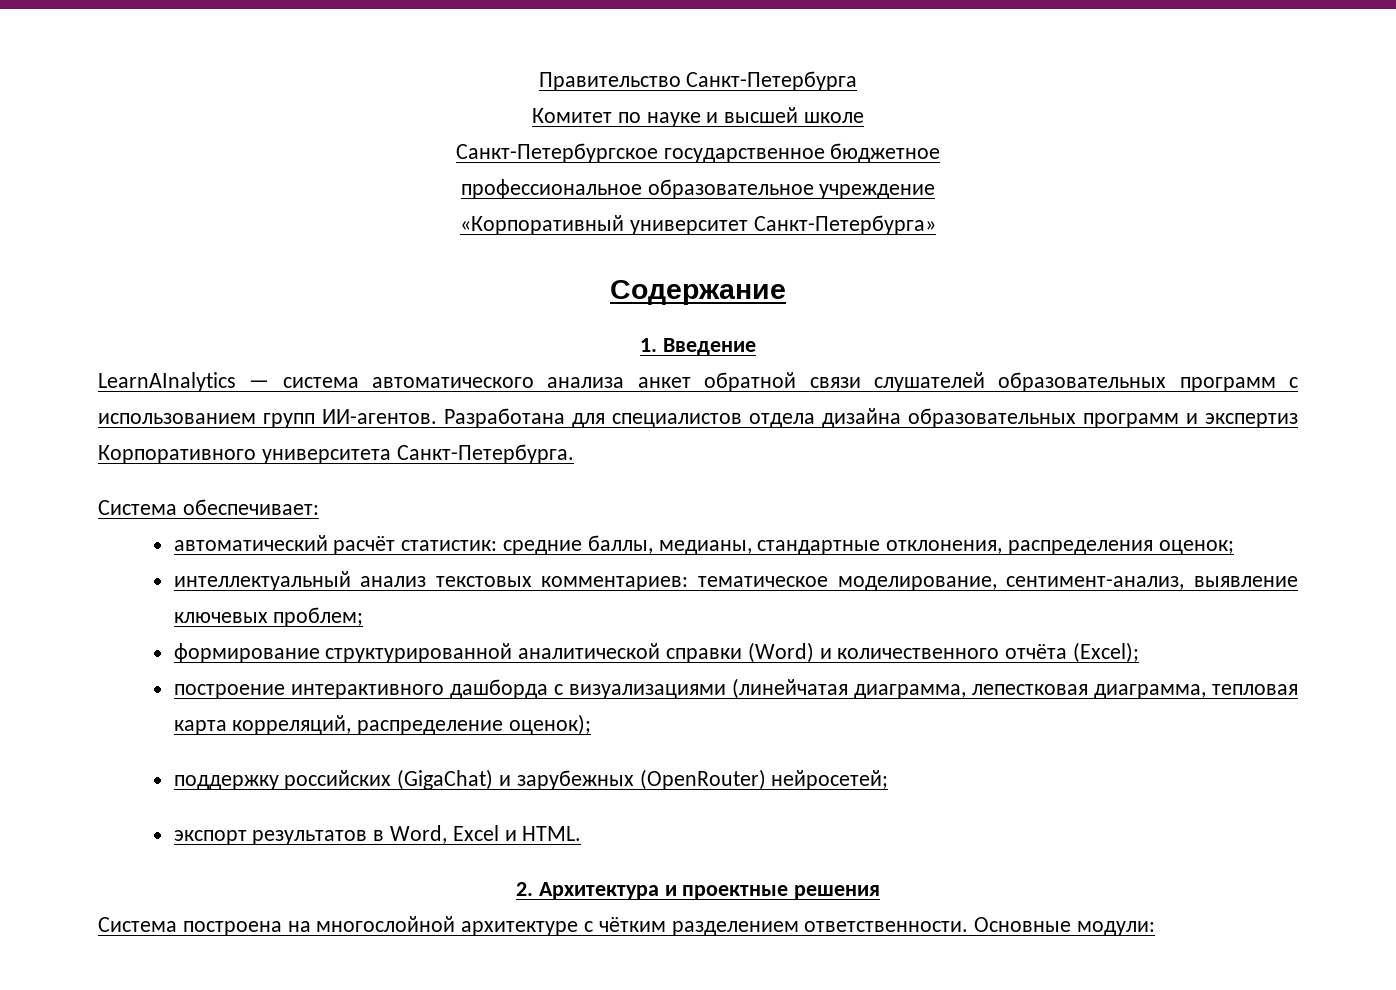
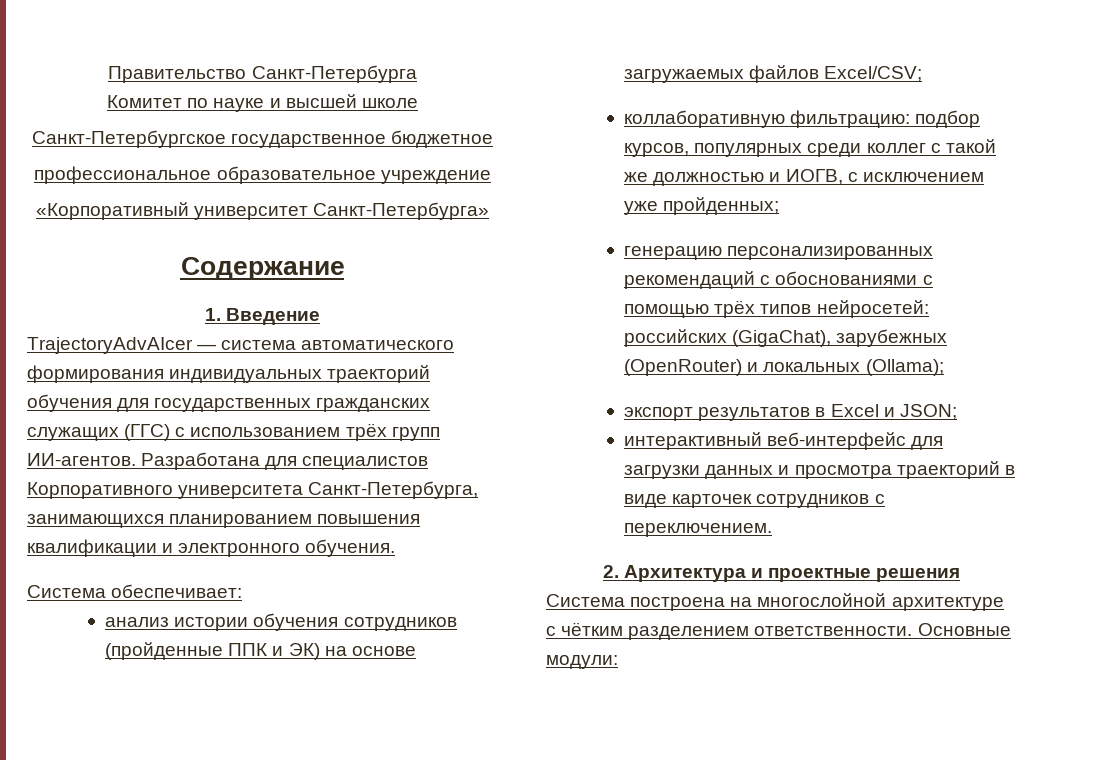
[98,372,236,392] LearnAInalytics -> [27,337,193,354] TrajectoryAdvAIcer
[547,372,1276,392] анализа анкет обратной связи слушателей образовательных программ -> [27,365,431,383] [27,394,431,412] [27,424,171,441] формирования индивидуальных траекторий обучения для государственных гражданских служащих (ГГС)
(256, 418) none -> [345,423,387,441] трёх
[749,408,1298,428] [98,444,574,464] [98,499,319,515] [173,535,1234,555] [173,571,1298,591] [173,607,364,627] [173,642,1139,663] [173,678,1298,699] [173,714,591,735] [173,769,889,790] отдела дизайна образовательных программ и экспертиз Корпоративного университета Санкт-Петербурга. // Система обеспечивает: // автоматический расчёт статистик: средние баллы, медианы, стандартные отклонения, распределения оценок; // интеллектуальный анализ текстовых комментариев: тематическое моделирование, сентимент-анализ, выявление ключевых проблем; // формирование структурированной аналитической справки (Word) и количественного отчёта (Excel); // построение интерактивного дашборда с визуализациями (линейчатая диаграмма, лепестковая диаграмма, тепловая карта корреляций, распределение оценок); // поддержку российских (GigaChat) и зарубежных (OpenRouter) нейросетей; -> [27,481,479,499] [27,514,421,528] [27,539,396,557] [27,584,243,598] [105,613,457,631] [105,642,416,660] [624,65,923,83] [624,110,981,128] [624,139,996,157] [624,169,984,186] [624,197,780,215] [624,246,934,260] [624,271,933,289] [624,300,929,318] [624,329,948,347] [624,359,944,376] Корпоративного университета Санкт-Петербурга, занимающихся планированием повышения квалификации и электронного обучения. // Система обеспечивает: // анализ истории обучения сотрудников (пройденные ППК и ЭК) на основе загружаемых файлов Excel/CSV; // коллаборативную фильтрацию: подбор курсов, популярных среди коллег с такой же должностью и ИОГВ, с исключением уже пройденных; // генерацию персонализированных рекомендаций с обоснованиями с помощью трёх типов нейросетей: российских (GigaChat), зарубежных (OpenRouter) и локальных (Ollama);
[389,825,447,844] Word, -> (826, 412) none
[522,826,582,841] HTML. -> [899,404,957,420] [624,432,944,450] [624,461,1015,479] [624,494,885,508] [624,523,773,537] JSON; // интерактивный веб-интерфейс для загрузки данных и просмотра траекторий в виде карточек сотрудников с переключением.

